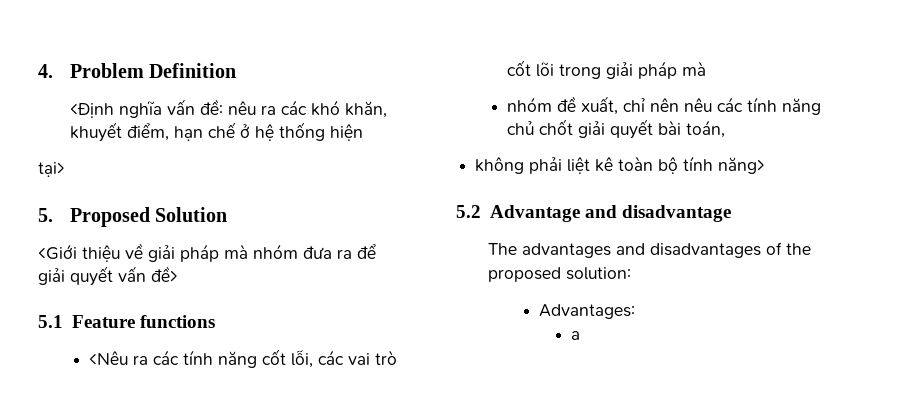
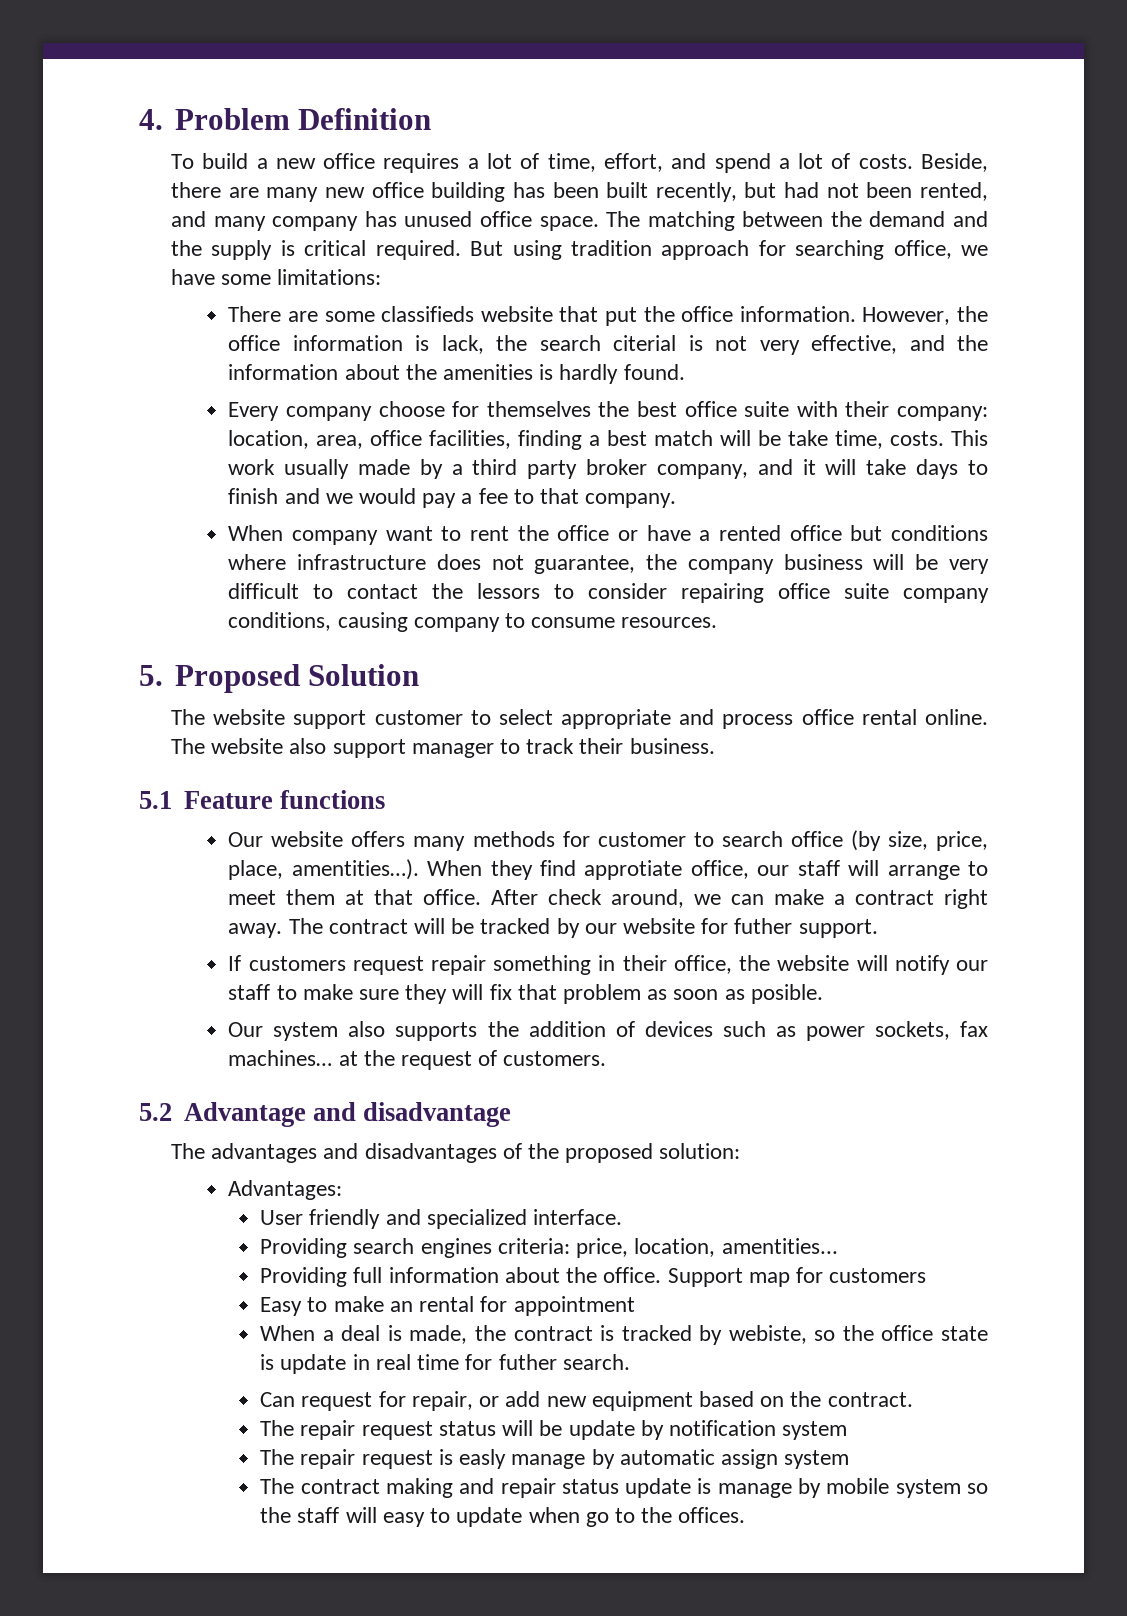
[70,99,388,118] [70,122,364,142] [38,162,65,177] [38,207,228,227] [38,243,376,262] [38,266,178,286] [38,315,215,328] [89,349,398,368] [507,60,707,79] [507,96,822,115] [507,119,726,139] [475,156,766,174] <Định nghĩa vấn đề: nêu ra các khó khăn, khuyết điểm, hạn chế ở hệ thống hiện // tại> // 5. Proposed Solution // <Giới thiệu về giải pháp mà nhóm đưa ra để giải quyết vấn đề> // 5.1 Feature functions // <Nêu ra các tính năng cốt lỗi, các vai trò cốt lõi trong giải pháp mà // nhóm đề xuất, chỉ nên nêu các tính năng chủ chốt giải quyết bài toán, // không phải liệt kê toàn bộ tính năng> -> [170,153,989,173] [170,182,989,202] [170,211,989,231] [170,240,988,260] [170,269,382,285] [228,306,988,326] [228,335,988,355] [228,364,685,384] [228,401,988,421] [228,430,988,450] [228,459,989,479] [228,488,677,508] [228,525,988,545] [228,554,990,574] [228,583,990,603] [228,612,718,632] [139,664,419,693] [170,709,988,729] [170,738,715,758] [139,790,385,809] [228,830,989,851] [228,859,988,880] [228,889,988,909] [228,918,878,938] [228,955,988,975] [228,984,823,1004] [228,1021,989,1041] [228,1050,607,1070] To build a new office requires a lot of time, effort, and spend a lot of costs. Beside, there are many new office building has been built recently, but had not been rented, and many company has unused office space. The matching between the demand and the supply is critical required. But using tradition approach for searching office, we have some limitations: // There are some classifieds website that put the office information. However, the office information is lack, the search citerial is not very effective, and the information about the amenities is hardly found. // Every company choose for themselves the best office suite with their company: location, area, office facilities, finding a best match will be take time, costs. This work usually made by a third party broker company, and it will take days to finish and we would pay a fee to that company. // When company want to rent the office or have a rented office but conditions where infrastructure does not guarantee, the company business will be very difficult to contact the lessors to consider repairing office suite company conditions, causing company to consume resources. // 5. Proposed Solution // The website support customer to select appropriate and process office rental online. The website also support manager to track their business. // 5.1 Feature functions // Our website offers many methods for customer to search office (by size, price, place, amentities…). When they find approtiate office, our staff will arrange to meet them at that office. After check around, we can make a contract right away. The contract will be tracked by our website for futher support. // If customers request repair something in their office, the website will notify our staff to make sure they will fix that problem as soon as posible. // Our system also supports the addition of devices such as power sockets, fax machines… at the request of customers.
[571,331,581,340] a -> [260,1209,623,1229] [260,1238,838,1258] [260,1267,927,1287] [260,1296,635,1316] [260,1325,989,1345] [260,1354,630,1374] [260,1391,913,1411] [260,1420,848,1440] [260,1449,850,1469] [260,1478,988,1498] [260,1507,746,1527] User friendly and specialized interface. // Providing search engines criteria: price, location, amentities... // Providing full information about the office. Support map for customers // Easy to make an rental for appointment // When a deal is made, the contract is tracked by webiste, so the office state is update in real time for futher search. // Can request for repair, or add new equipment based on the contract. // The repair request status will be update by notification system // The repair request is easly manage by automatic assign system // The contract making and repair status update is manage by mobile system so the staff will easy to update when go to the offices.

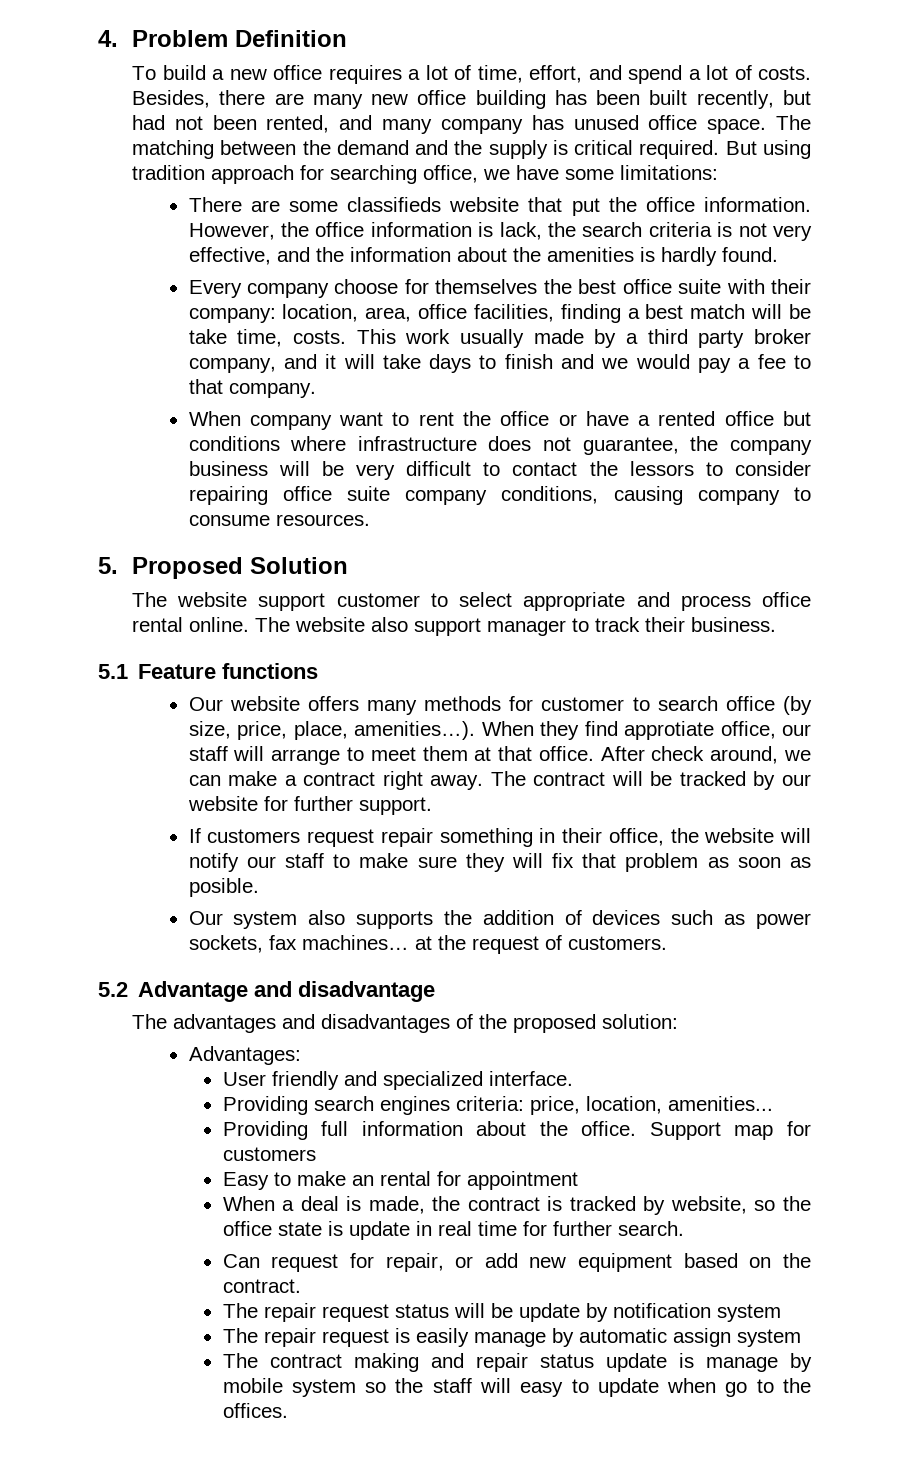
[921,153,989,172] Beside, -> [132,90,211,108] Besides,
[613,335,677,351] citerial -> [648,222,712,237] criteria
[291,859,419,880] amentities…). -> [354,721,476,740] amenities…).
[734,918,793,934] futher -> [293,796,353,811] further
[721,1238,838,1254] amentities... -> [667,1096,773,1111] amenities...
[728,1325,807,1344] webiste, -> [670,1196,747,1214] website,
[498,1354,557,1370] futher -> [552,1221,612,1236] further
[459,1449,507,1469] easly -> [415,1328,469,1347] easily

